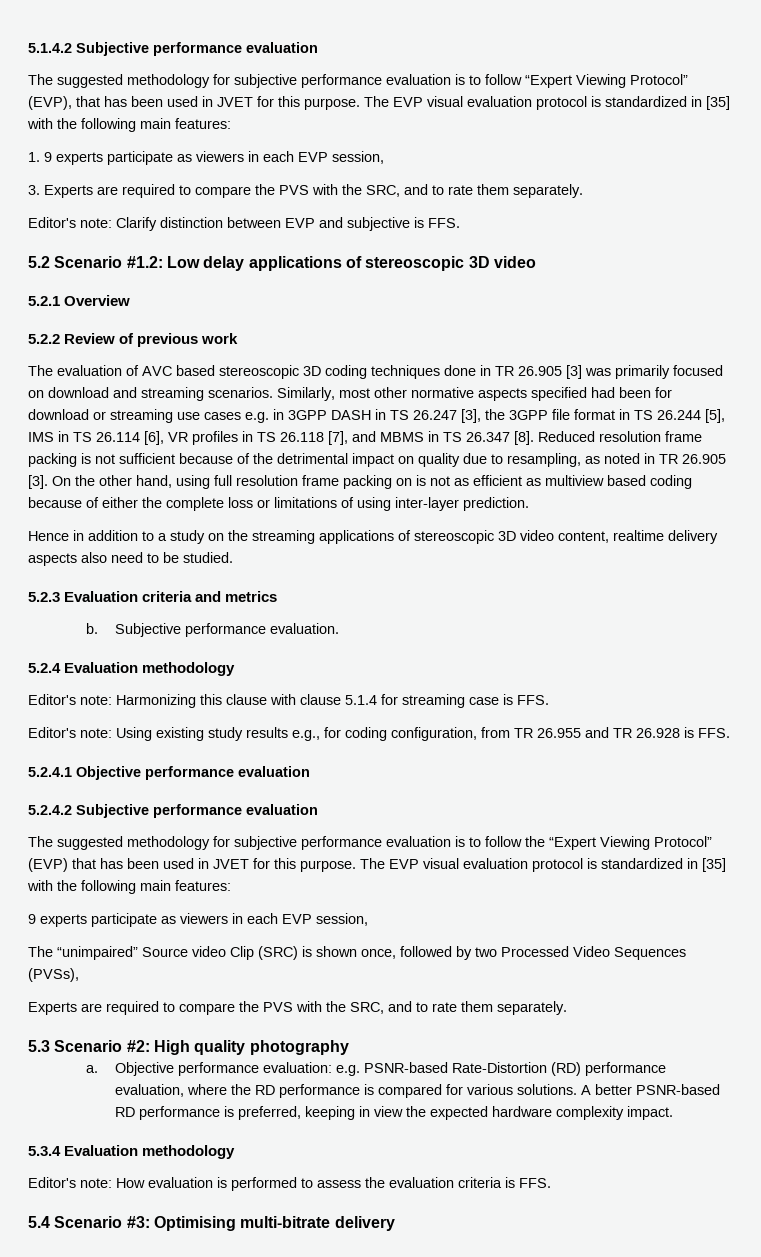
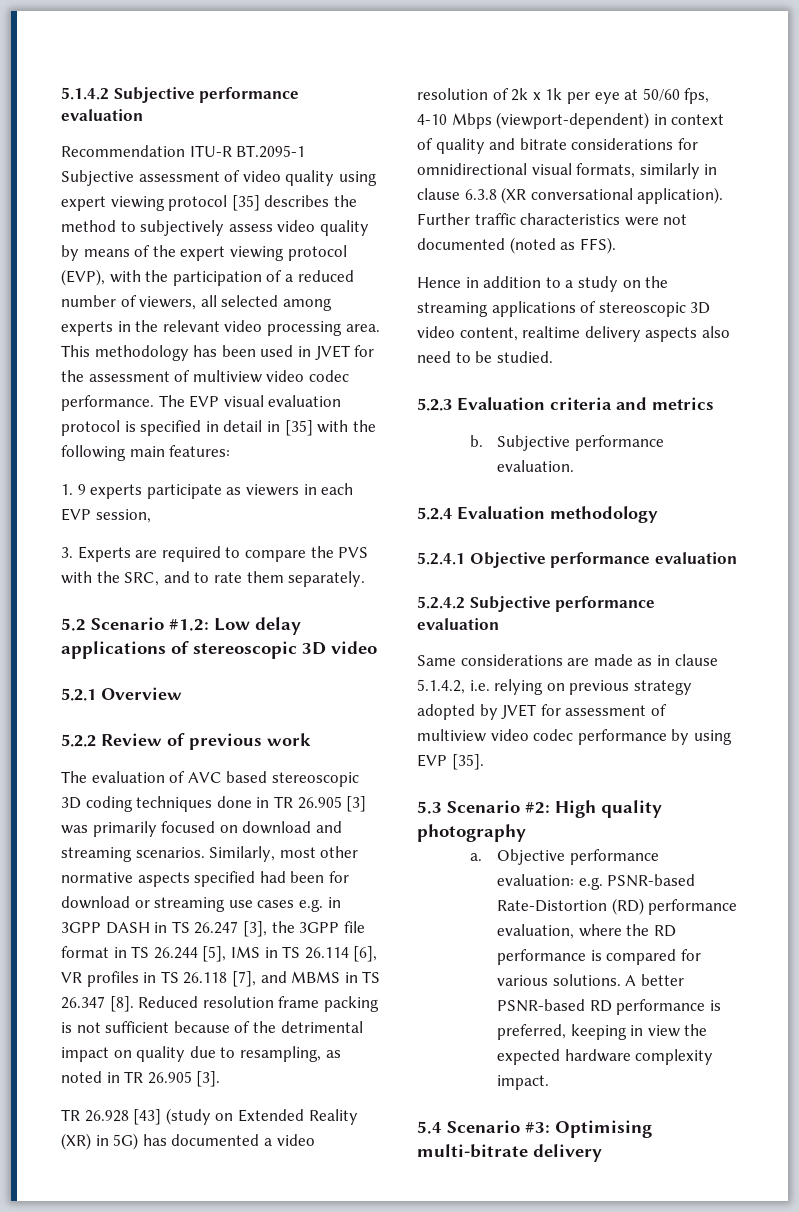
[28,74,688,88] [28,96,687,110] The suggested methodology for subjective performance evaluation is to follow “Expert Viewing Protocol” (EVP), that has been used in JVET for this purpose. The EVP visual evaluation protocol is standardized -> [61,145,306,158] [61,170,377,186] [61,195,357,211] [61,220,369,236] [61,245,347,261] [61,269,354,286] [61,295,332,311] [61,320,380,336] [61,345,375,361] [61,370,349,383] [61,395,342,411] [61,420,263,436] Recommendation ITU-R BT.2095-1 Subjective assessment of video quality using expert viewing protocol [35] describes the method to subjectively assess video quality by means of the expert viewing protocol (EVP), with the participation of a reduced number of viewers, all selected among experts in the relevant video processing area. This methodology has been used in JVET for the assessment of multiview video codec performance. The EVP visual evaluation protocol is specified in detail
[28,217,460,231] // Editor's note: Clarify distinction between EVP and subjective is FFS. -> (366, 579) none
[52,475,692,489] [28,497,529,511] On the other hand, using full resolution frame packing on is not as efficient as multiview based coding because of either the complete loss or limitations of using inter-layer prediction. -> [61,1108,358,1125] [61,1133,315,1150] [417,88,710,104] [417,112,725,129] [417,138,698,154] [417,163,718,179] [417,187,724,204] [417,213,688,226] [417,237,616,254] // TR 26.928 [43] (study on Extended Reality (XR) in 5G) has documented a video resolution of 2k x 1k per eye at 50/60 fps, 4-10 Mbps (viewport-dependent) in context of quality and bitrate considerations for omnidirectional visual formats, similarly in clause 6.3.8 (XR conversational application). Further traffic characteristics were not documented (noted as FFS).
[28,694,549,708] [28,727,730,741] // Editor's note: Harmonizing this clause with clause 5.1.4 for streaming case is FFS. // Editor's note: Using existing study results e.g., for coding configuration, from TR 26.955 and TR 26.928 is FFS. -> (658, 514) none
[28,836,712,850] [28,858,726,872] [27,880,231,894] [28,913,368,927] [28,946,686,960] [28,968,79,982] [28,1001,567,1015] The suggested methodology for subjective performance evaluation is to follow the “Expert Viewing Protocol” (EVP) that has been used in JVET for this purpose. The EVP visual evaluation protocol is standardized in [35] with the following main features: // 9 experts participate as viewers in each EVP session, // The “unimpaired” Source video Clip (SRC) is shown once, followed by two Processed Video Sequences (PVSs), // Experts are required to compare the PVS with the SRC, and to rate them separately. -> [417,654,718,666] [417,679,692,695] [417,704,667,720] [417,729,732,745] [417,754,484,770] Same considerations are made as in clause 5.1.4.2, i.e. relying on previous strategy adopted by JVET for assessment of multiview video codec performance by using EVP [35].
[28,1145,236,1159] [28,1177,551,1191] // 5.3.4 Evaluation methodology // Editor's note: How evaluation is performed to assess the evaluation criteria is FFS. -> (550, 1082) none

